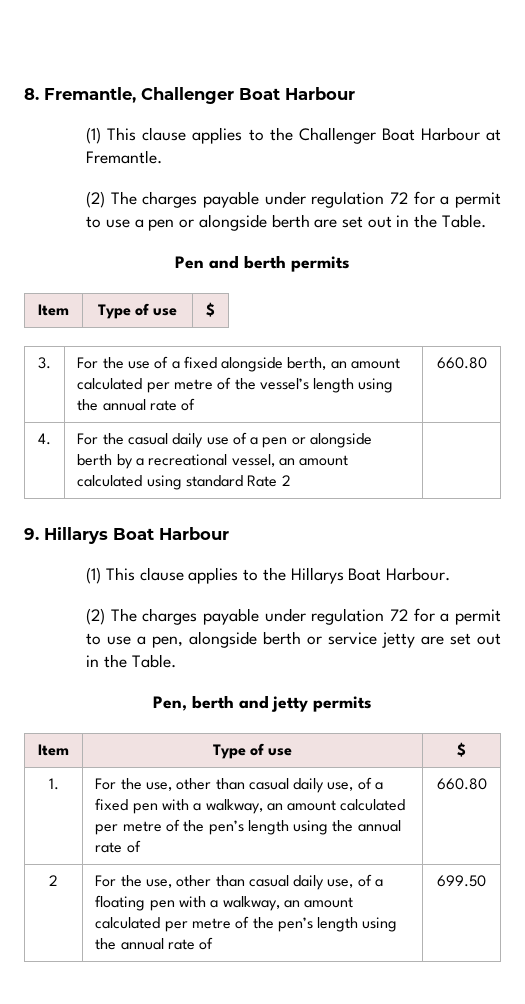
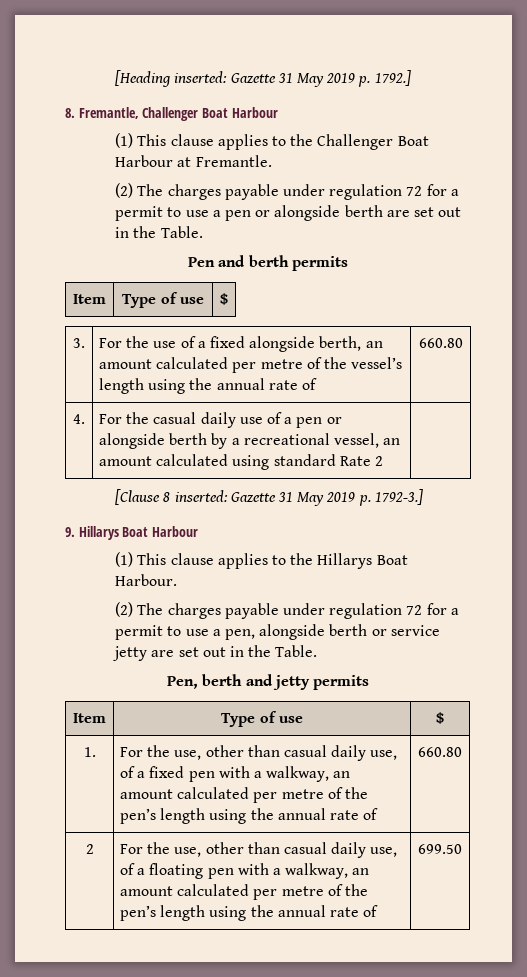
(24, 94) none -> [115,70,411,87] [Heading inserted: Gazette 31 May 2019 p. 1792.] //
(291, 480) none -> [115,489,423,506] // [Clause 8 inserted: Gazette 31 May 2019 p. 1792-3.]

